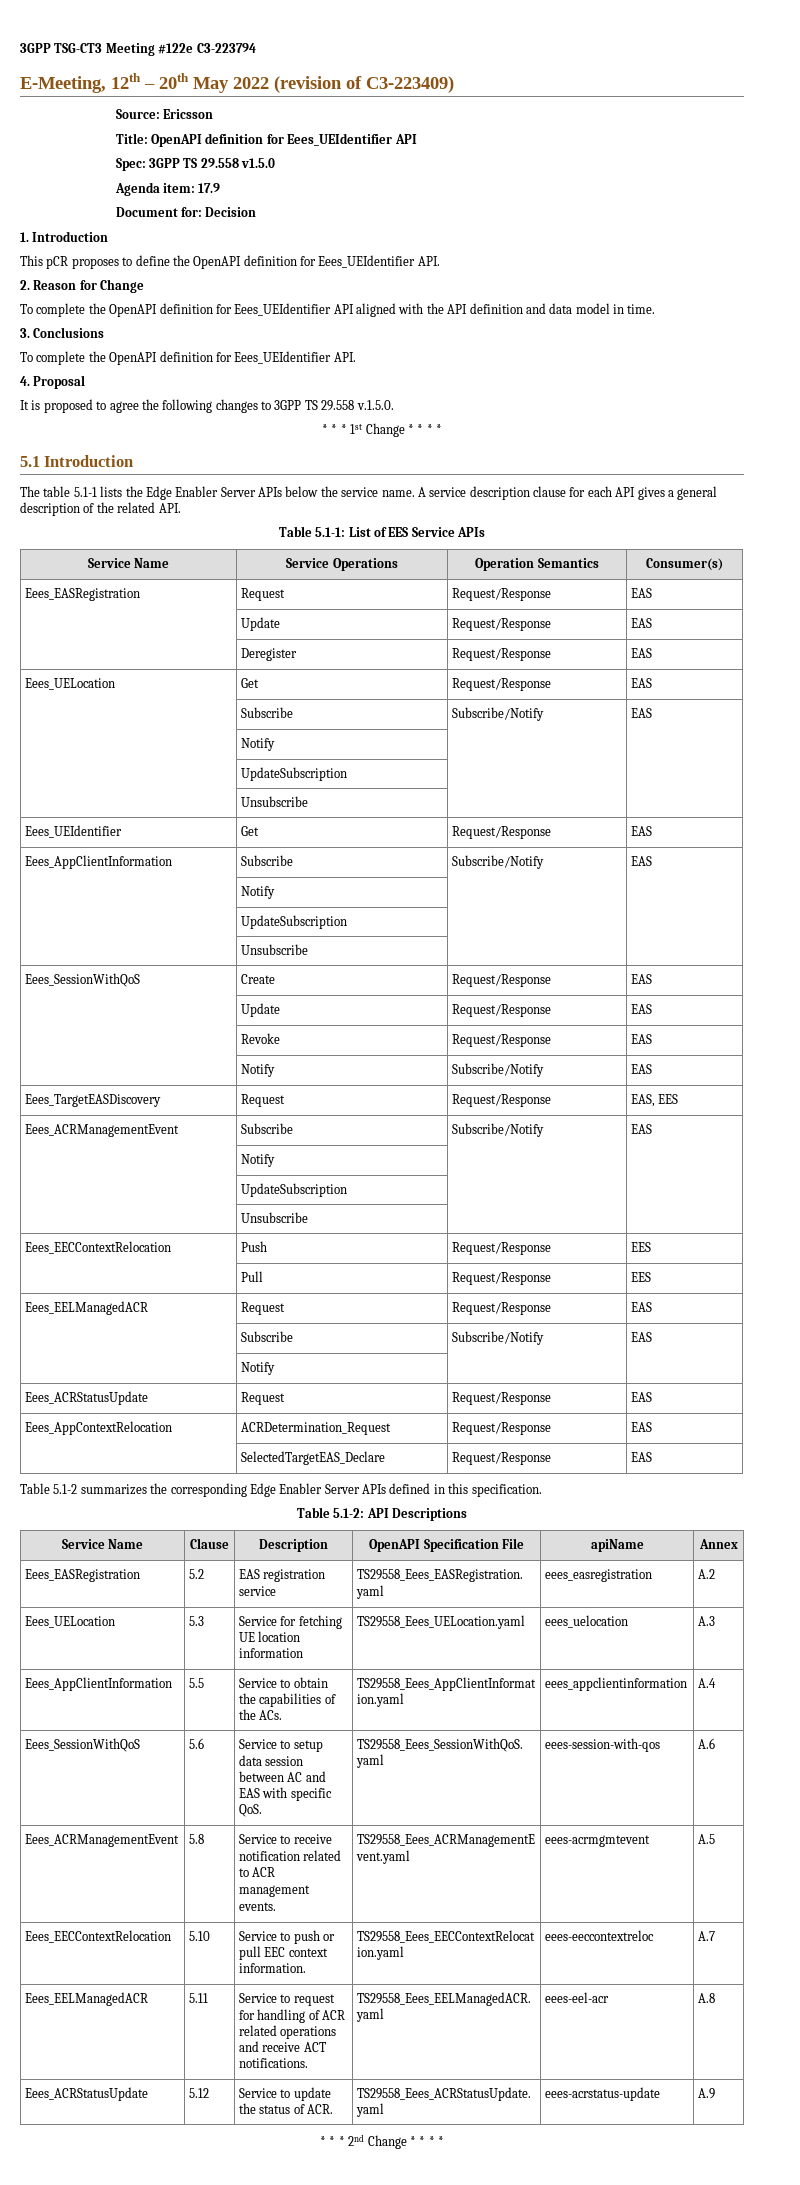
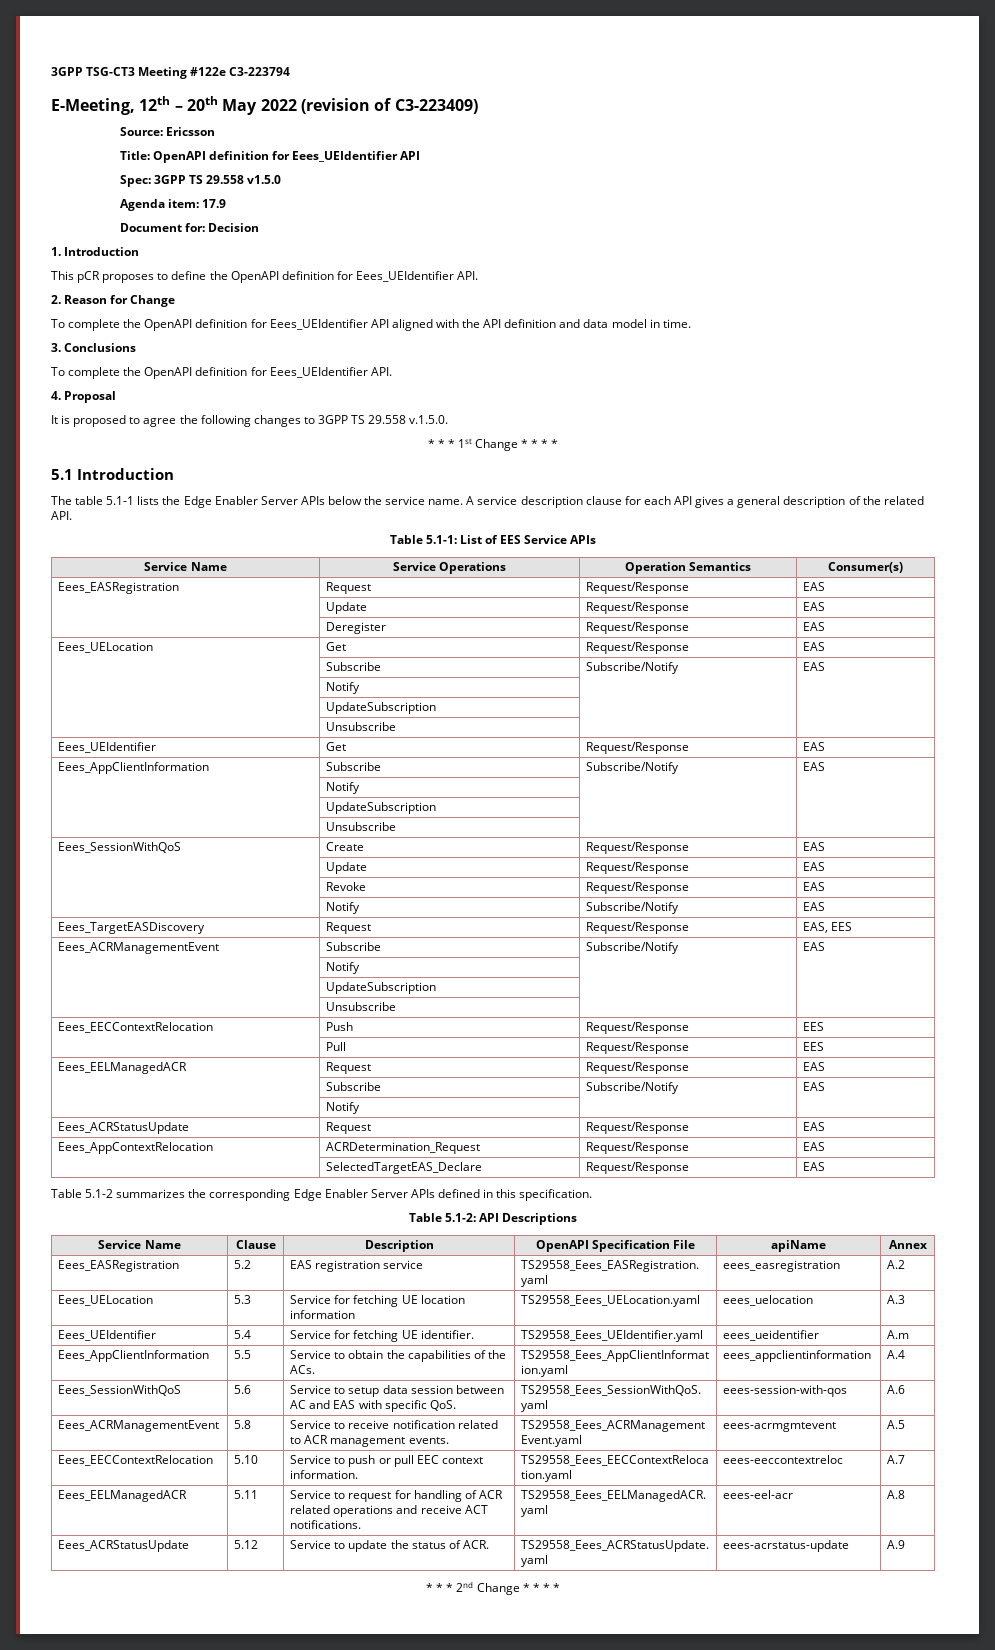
(716, 1621) none -> [58,1330,157,1341] [234,1330,252,1339] [290,1330,474,1342] [521,1330,704,1342] [723,1330,820,1341] [887,1330,910,1339] // Eees_UEIdentifier | 5.4 | Service for fetching UE identifier. | TS29558_Eees_UEIdentifier.yaml | eees_ueidentifier | A.m

